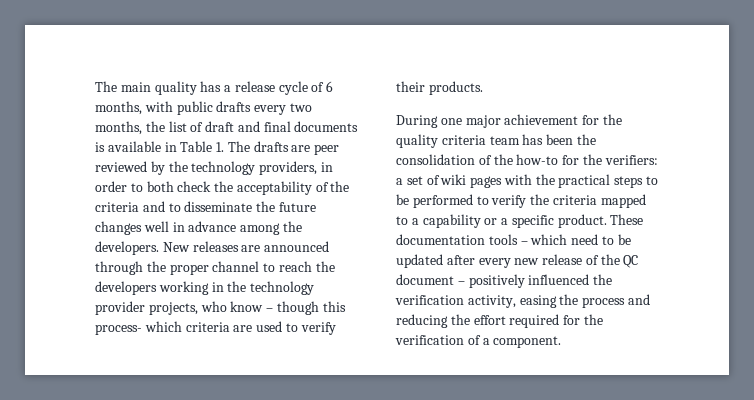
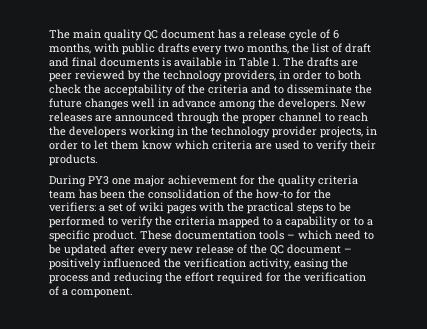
(197, 88) none -> [144,29,215,40] QC document
[200,301,346,315] [95,324,142,335] who know – though this process- -> [366,126,377,135] [49,140,172,150] in order to let them know
(438, 121) none -> [88,176,109,185] PY3
(498, 221) none -> [354,217,364,226] to

